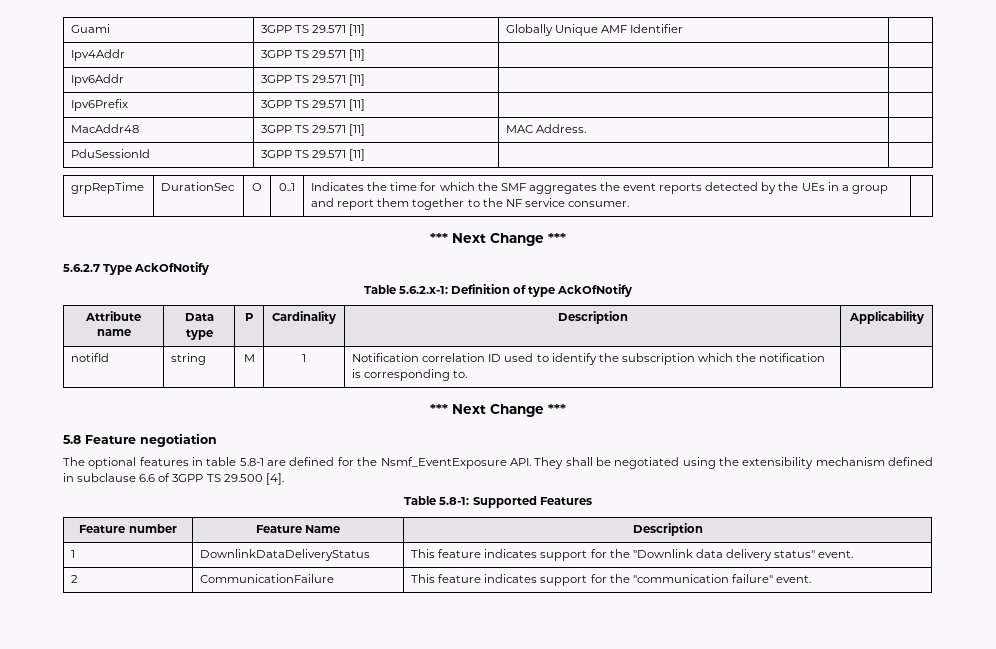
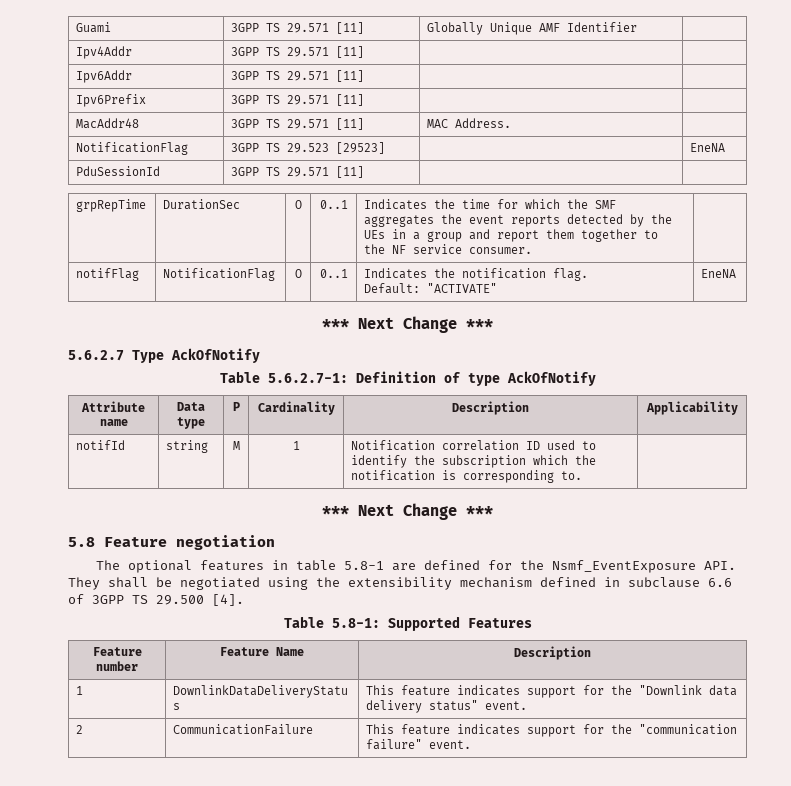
(587, 128) none -> [76,142,189,155] [231,142,386,154] [690,143,726,152] // NotificationFlag | 3GPP TS 29.523 [29523] | | EneNA
(629, 204) none -> [76,268,140,281] [163,268,276,281] [294,269,302,278] [319,269,348,278] [364,268,589,281] [364,283,498,294] [701,269,737,278] // notifFlag | NotificationFlag | O | 0..1 | Indicates the notification flag. // Default: "ACTIVATE" | EneNA
[398,286,448,294] 5.6.2.x-1: -> [267,373,348,384] 5.6.2.7-1:

